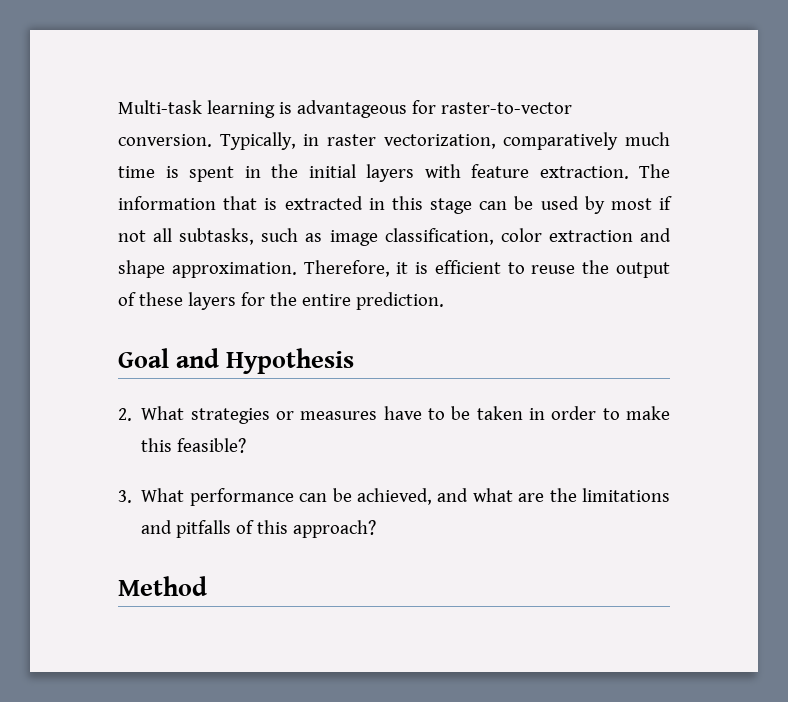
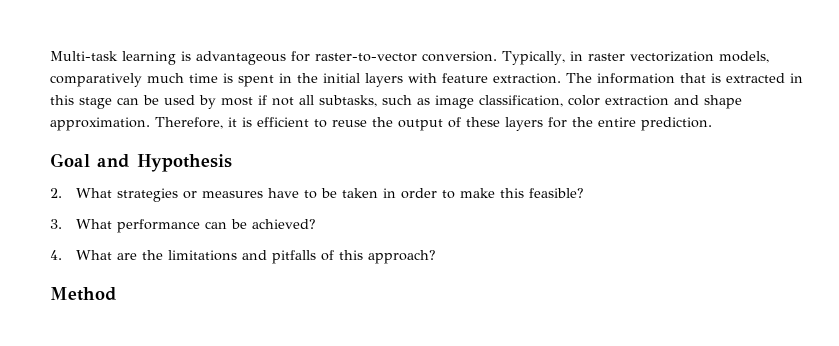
[383,134,496,149] vectorization, -> [629,51,769,63] vectorization models,
[356,488,513,505] achieved, and what -> [252,219,317,229] [50,250,113,260] achieved? // 4. What

